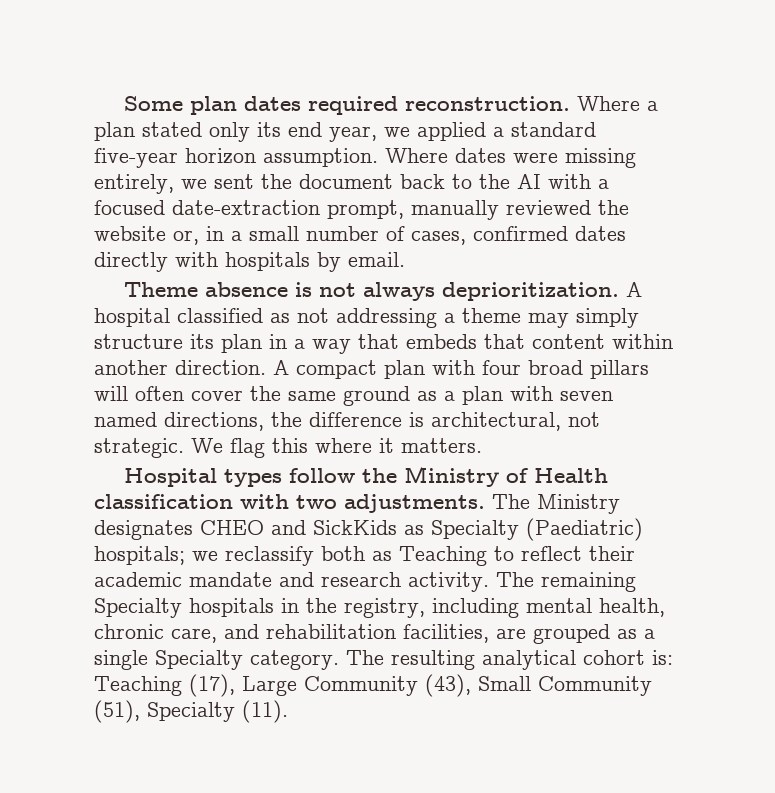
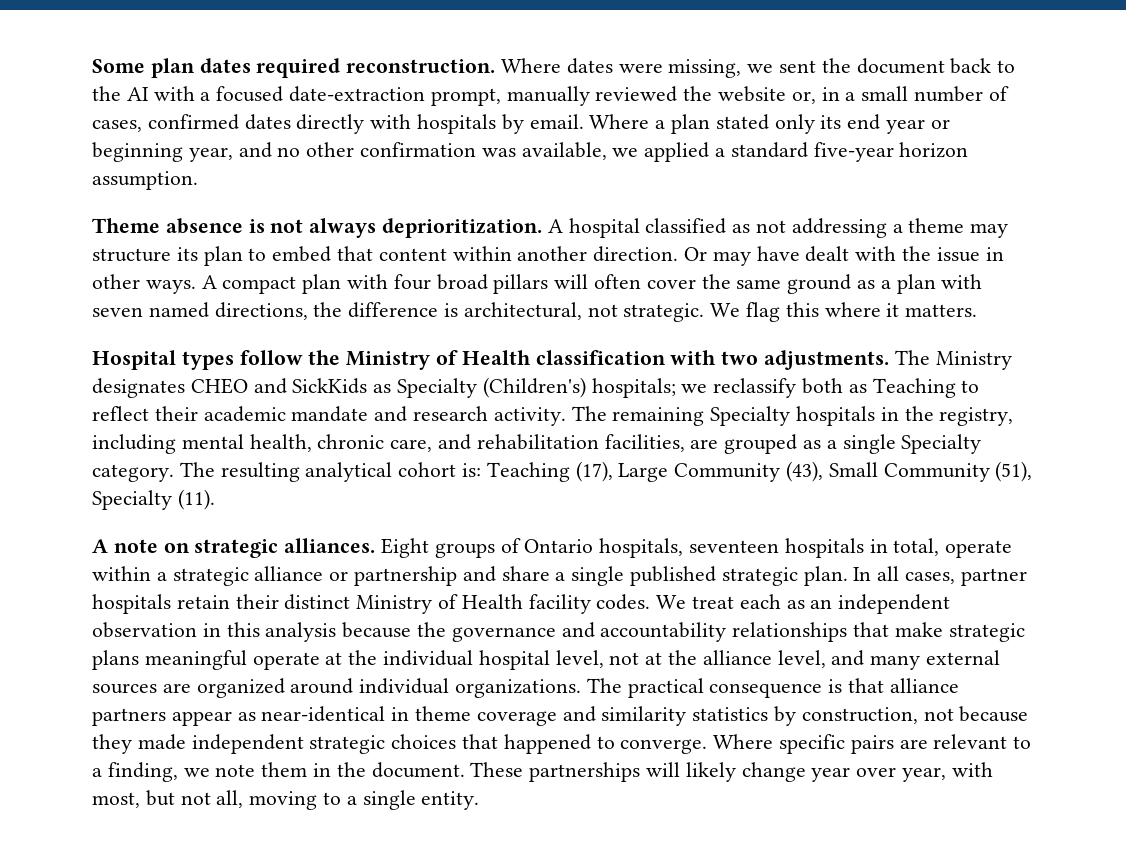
[646,101,658,111] [94,122,596,142] [94,148,636,168] [94,174,174,194] a plan stated only its end year, we applied a standard five-year horizon assumption. Where dates were missing entirely, -> [566,58,742,78] dates were missing,
(405, 259) none -> [589,114,950,134] [92,142,969,162] [92,171,198,190] Where a plan stated only its end year or beginning year, and no other confirmation was available, we applied a standard five-year horizon assumption.
[576,308,639,328] simply -> (1009, 230) none
[269,334,477,354] in a way that embeds -> [248,246,332,262] to embed
(266, 367) none -> [684,246,1004,266] [92,274,196,294] Or may have dealt with the issue in other ways.
[526,518,643,541] (Paediatric) -> [482,377,586,398] (Children's)
(288, 711) none -> [92,538,1013,558] [92,566,1027,586] [92,594,951,614] [92,622,1025,642] [92,650,1001,670] [92,678,959,698] [92,706,1029,726] [92,734,1032,754] [92,762,993,782] [92,790,480,810] // A note on strategic alliances. Eight groups of Ontario hospitals, seventeen hospitals in total, operate within a strategic alliance or partnership and share a single published strategic plan. In all cases, partner hospitals retain their distinct Ministry of Health facility codes. We treat each as an independent observation in this analysis because the governance and accountability relationships that make strategic plans meaningful operate at the individual hospital level, not at the alliance level, and many external sources are organized around individual organizations. The practical consequence is that alliance partners appear as near-identical in theme coverage and similarity statistics by construction, not because they made independent strategic choices that happened to converge. Where specific pairs are relevant to a finding, we note them in the document. These partnerships will likely change year over year, with most, but not all, moving to a single entity.

